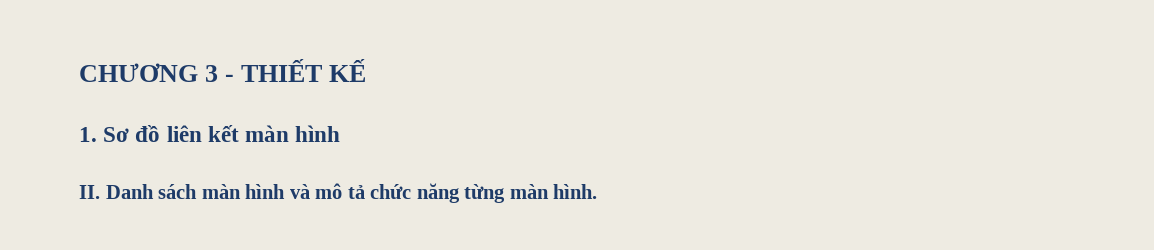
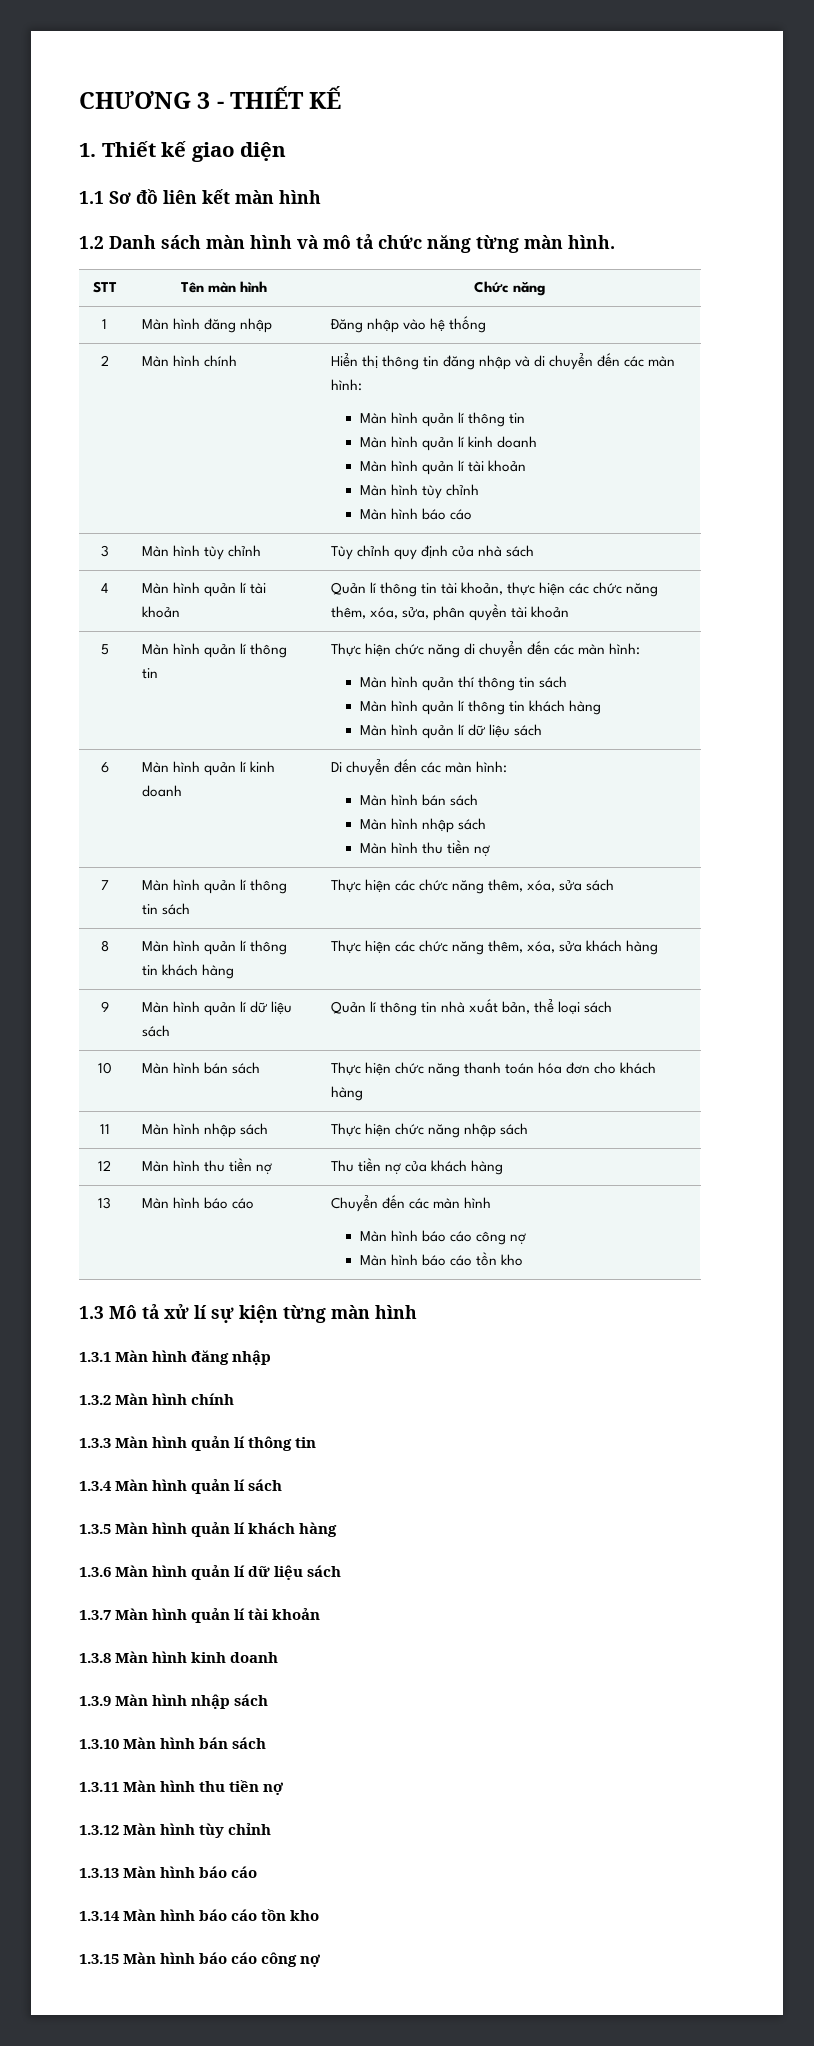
(97, 134) none -> [101,141,287,162] [79,191,104,204] Thiết kế giao diện // 1.1
[79,185,100,199] II. -> [79,236,104,249] 1.2
(598, 191) none -> [92,281,117,293] [180,281,268,293] [474,281,545,296] [102,319,107,329] [141,318,272,333] [329,316,486,333] [100,355,109,366] [141,355,237,367] [330,353,676,370] [330,379,362,391] [359,412,525,427] [359,436,537,451] [359,460,526,475] [359,484,479,499] [359,508,472,520] [100,545,109,557] [141,545,261,560] [330,545,534,560] [101,583,108,593] [141,582,266,597] [141,606,180,618] [330,582,659,597] [330,604,569,621] [100,644,109,655] [141,643,287,658] [141,668,158,679] [330,641,641,658] [359,676,567,691] [359,700,602,715] [359,724,542,739] [100,762,109,773] [141,761,275,776] [141,785,182,797] [330,759,507,776] [359,794,478,806] [359,818,486,833] [359,840,490,856] [100,880,109,890] [141,879,287,894] [141,903,190,915] [330,879,615,894] [100,940,109,952] [141,940,287,955] [141,964,234,979] [330,940,659,955] [100,1001,109,1012] [141,1001,292,1016] [141,1025,170,1037] [330,999,613,1016] [97,1062,112,1074] [141,1062,260,1074] [330,1062,657,1077] [330,1086,363,1101] [99,1124,110,1134] [141,1123,268,1138] [330,1123,528,1138] [98,1160,111,1171] [141,1158,272,1174] [330,1158,503,1175] [98,1197,111,1209] [141,1197,254,1209] [330,1195,491,1212] [359,1230,526,1245] [359,1252,523,1266] [79,1304,417,1323] [79,1350,272,1365] [79,1393,235,1405] [79,1436,317,1451] [79,1479,283,1494] [79,1522,338,1537] [79,1565,342,1580] [79,1608,321,1623] [79,1651,279,1663] [79,1694,269,1709] [79,1737,267,1749] [79,1780,284,1795] [79,1823,272,1838] [79,1866,258,1878] [79,1909,320,1921] [79,1952,321,1967] // STT | Tên màn hình | Chức năng // 1 | Màn hình đăng nhập | Đăng nhập vào hệ thống // 2 | Màn hình chính | Hiển thị thông tin đăng nhập và di chuyển đến các màn hình: // Màn hình quản lí thông tin // Màn hình quản lí kinh doanh // Màn hình quản lí tài khoản // Màn hình tùy chỉnh // Màn hình báo cáo // 3 | Màn hình tùy chỉnh | Tùy chỉnh quy định của nhà sách // 4 | Màn hình quản lí tài khoản | Quản lí thông tin tài khoản, thực hiện các chức năng thêm, xóa, sửa, phân quyền tài khoản // 5 | Màn hình quản lí thông tin | Thực hiện chức năng di chuyển đến các màn hình: // Màn hình quản thí thông tin sách // Màn hình quản lí thông tin khách hàng // Màn hình quản lí dữ liệu sách // 6 | Màn hình quản lí kinh doanh | Di chuyển đến các màn hình: // Màn hình bán sách // Màn hình nhập sách // Màn hình thu tiền nợ // 7 | Màn hình quản lí thông tin sách | Thực hiện các chức năng thêm, xóa, sửa sách // 8 | Màn hình quản lí thông tin khách hàng | Thực hiện các chức năng thêm, xóa, sửa khách hàng // 9 | Màn hình quản lí dữ liệu sách | Quản lí thông tin nhà xuất bản, thể loại sách // 10 | Màn hình bán sách | Thực hiện chức năng thanh toán hóa đơn cho khách hàng // 11 | Màn hình nhập sách | Thực hiện chức năng nhập sách // 12 | Màn hình thu tiền nợ | Thu tiền nợ của khách hàng // 13 | Màn hình báo cáo | Chuyển đến các màn hình // Màn hình báo cáo công nợ // Màn hình báo cáo tồn kho // 1.3 Mô tả xử lí sự kiện từng màn hình // 1.3.1 Màn hình đăng nhập // 1.3.2 Màn hình chính // 1.3.3 Màn hình quản lí thông tin // 1.3.4 Màn hình quản lí sách // 1.3.5 Màn hình quản lí khách hàng // 1.3.6 Màn hình quản lí dữ liệu sách // 1.3.7 Màn hình quản lí tài khoản // 1.3.8 Màn hình kinh doanh // 1.3.9 Màn hình nhập sách // 1.3.10 Màn hình bán sách // 1.3.11 Màn hình thu tiền nợ // 1.3.12 Màn hình tùy chỉnh // 1.3.13 Màn hình báo cáo // 1.3.14 Màn hình báo cáo tồn kho // 1.3.15 Màn hình báo cáo công nợ

